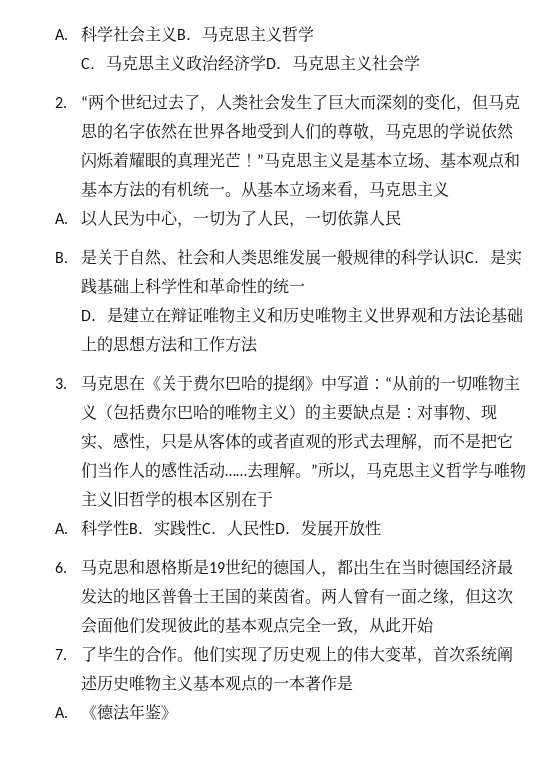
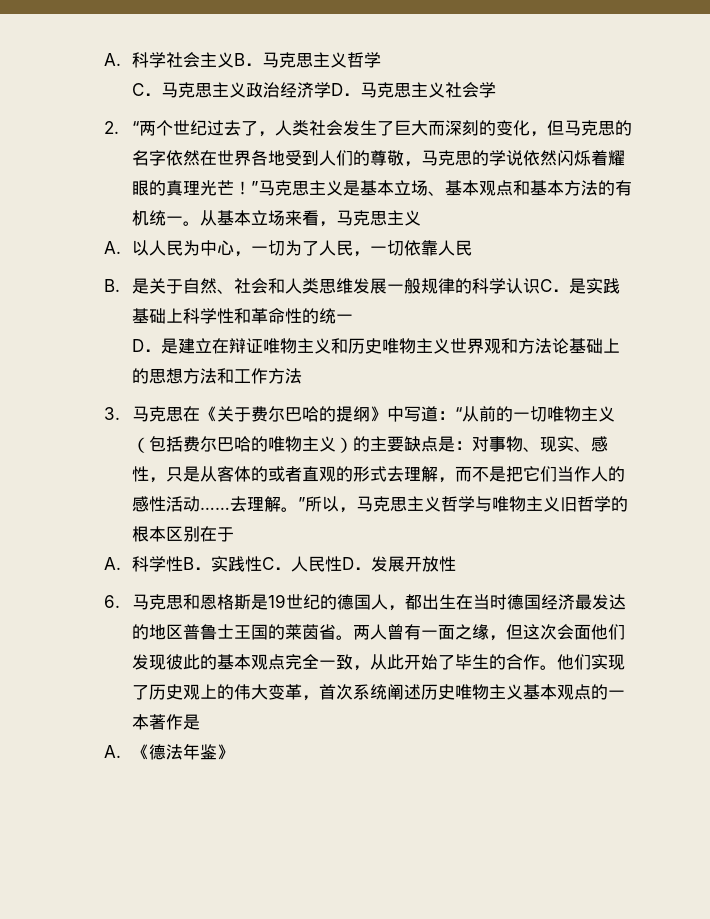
[54,649,67,660] // 7. -> (438, 662) none

